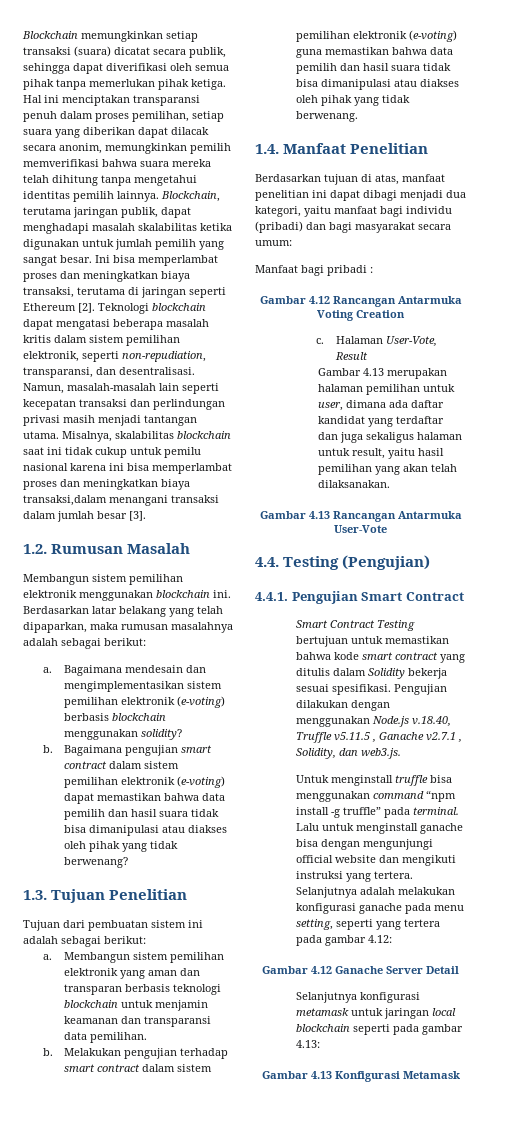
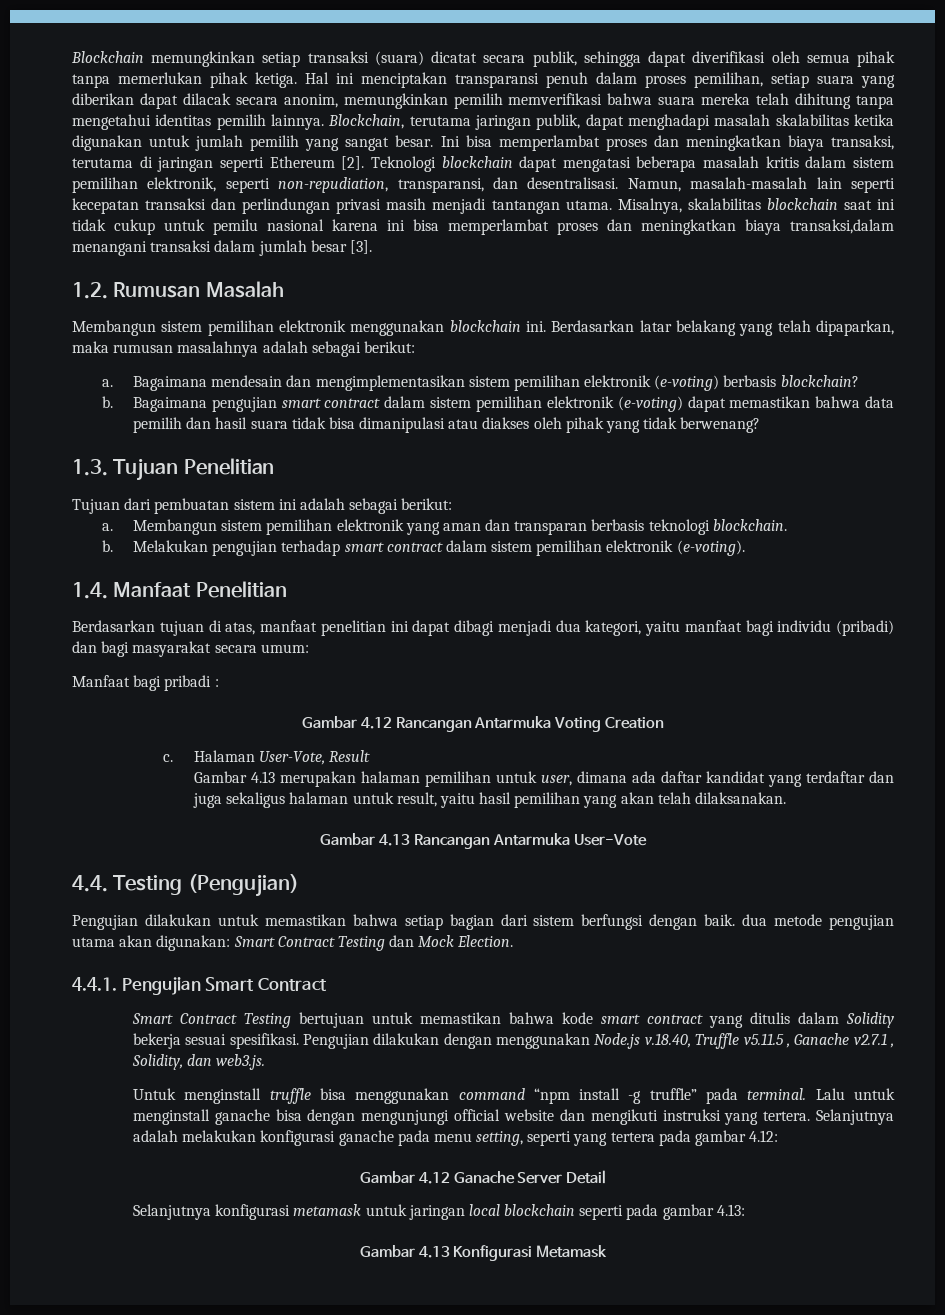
[111,713,166,721] [63,729,182,740] blockchain menggunakan solidity? -> [780,375,859,387] blockchain?
[63,1000,208,1011] [63,1016,211,1027] [63,1032,147,1043] blockchain untuk menjamin keamanan dan transparansi data pemilihan. -> [712,519,787,531] blockchain.
[408,30,457,42] [295,47,453,58] [295,63,451,74] [295,79,459,90] [295,95,410,106] [295,111,358,122] (e-voting) guna memastikan bahwa data pemilih dan hasil suara tidak bisa dimanipulasi atau diakses oleh pihak yang tidak berwenang. -> [676,540,745,556] (e-voting).
(431, 562) none -> [72,914,895,930] [72,935,514,951] // Pengujian dilakukan untuk memastikan bahwa setiap bagian dari sistem berfungsi dengan baik. dua metode pengujian utama akan digunakan: Smart Contract Testing dan Mock Election.

